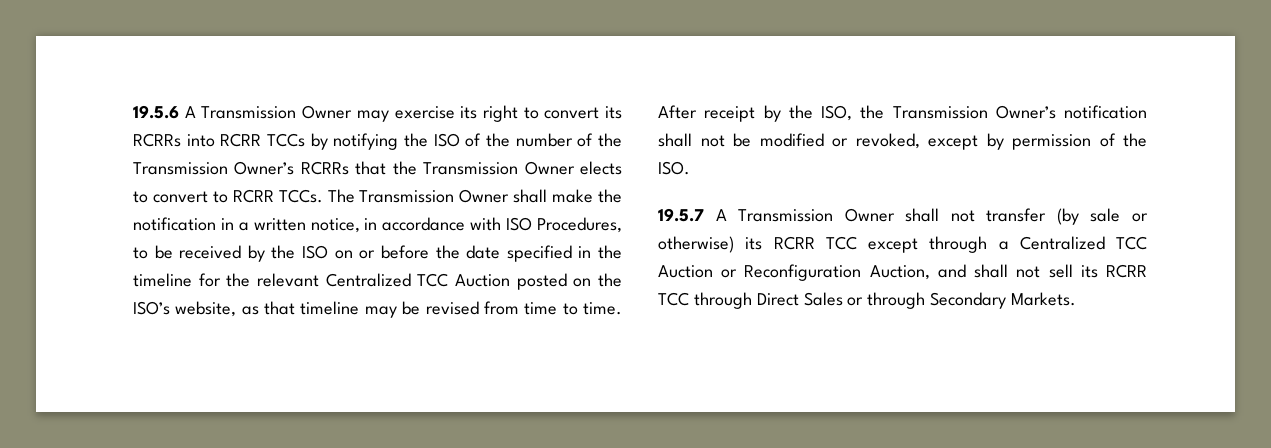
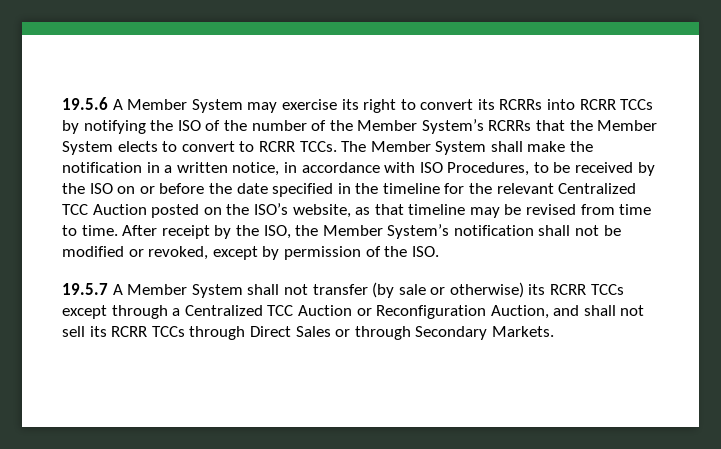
[201,105,353,119] Transmission Owner -> [127,99,243,113] Member System
[133,161,295,175] Transmission Owner’s -> [357,119,484,134] Member System’s
[423,161,575,175] Transmission Owner -> [597,120,658,131] [62,141,113,155] Member System
[359,189,510,203] Transmission Owner -> [370,141,487,155] Member System
[892,105,1056,119] Transmission Owner’s -> [322,224,450,239] Member System’s
[738,208,895,222] Transmission Owner -> [127,284,243,298] Member System
[825,236,857,250] TCC -> [590,284,624,295] TCCs
[658,292,689,306] TCC -> [151,326,185,337] TCCs

